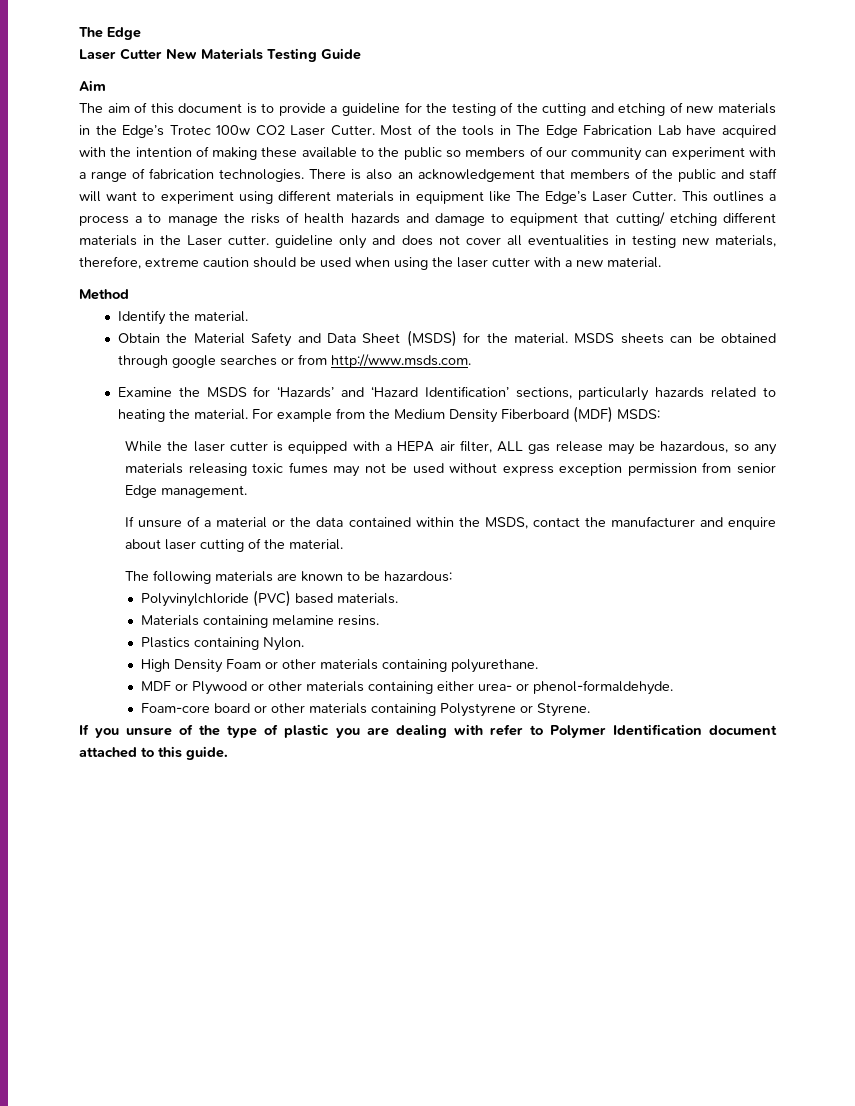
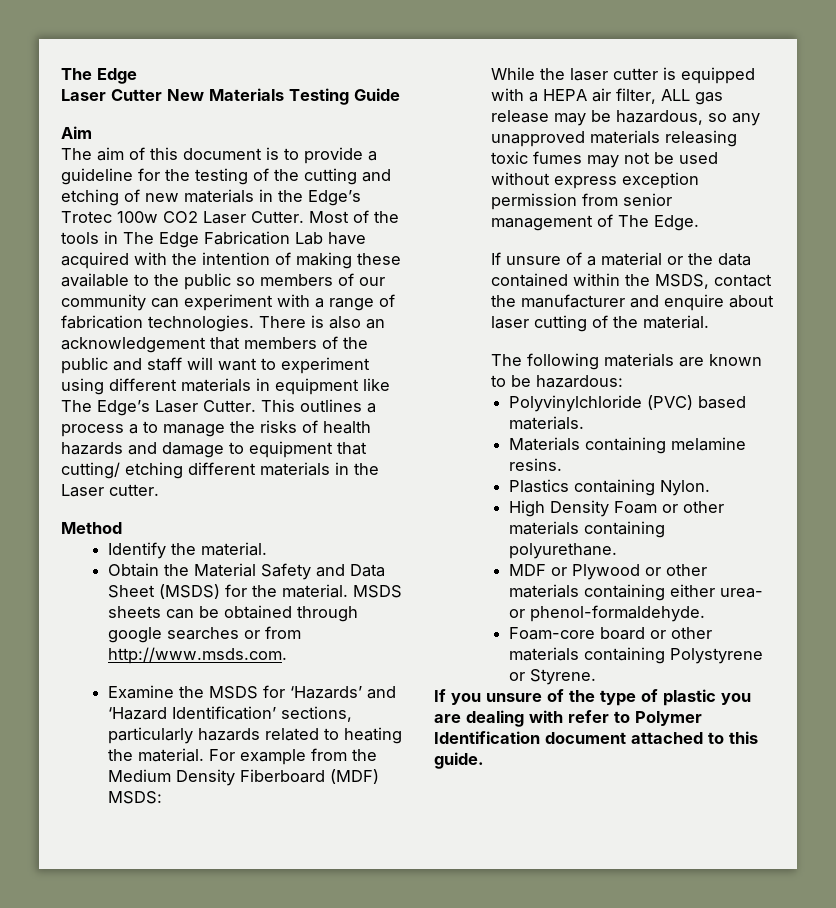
[275,235,776,249] [79,256,661,270] guideline only and does not cover all eventualities in testing new materials, therefore, extreme caution should be used when using the laser cutter with a new material. -> (159, 490) none
(777, 449) none -> [490,131,585,147] unapproved
[124,485,247,498] Edge management. -> [490,214,699,231] management of The Edge.

